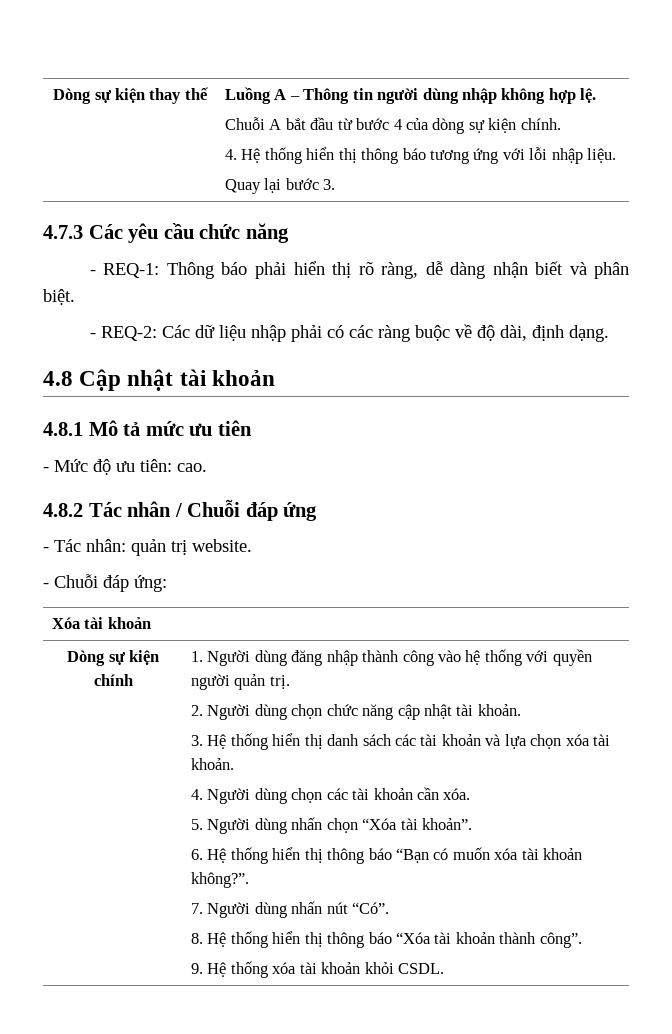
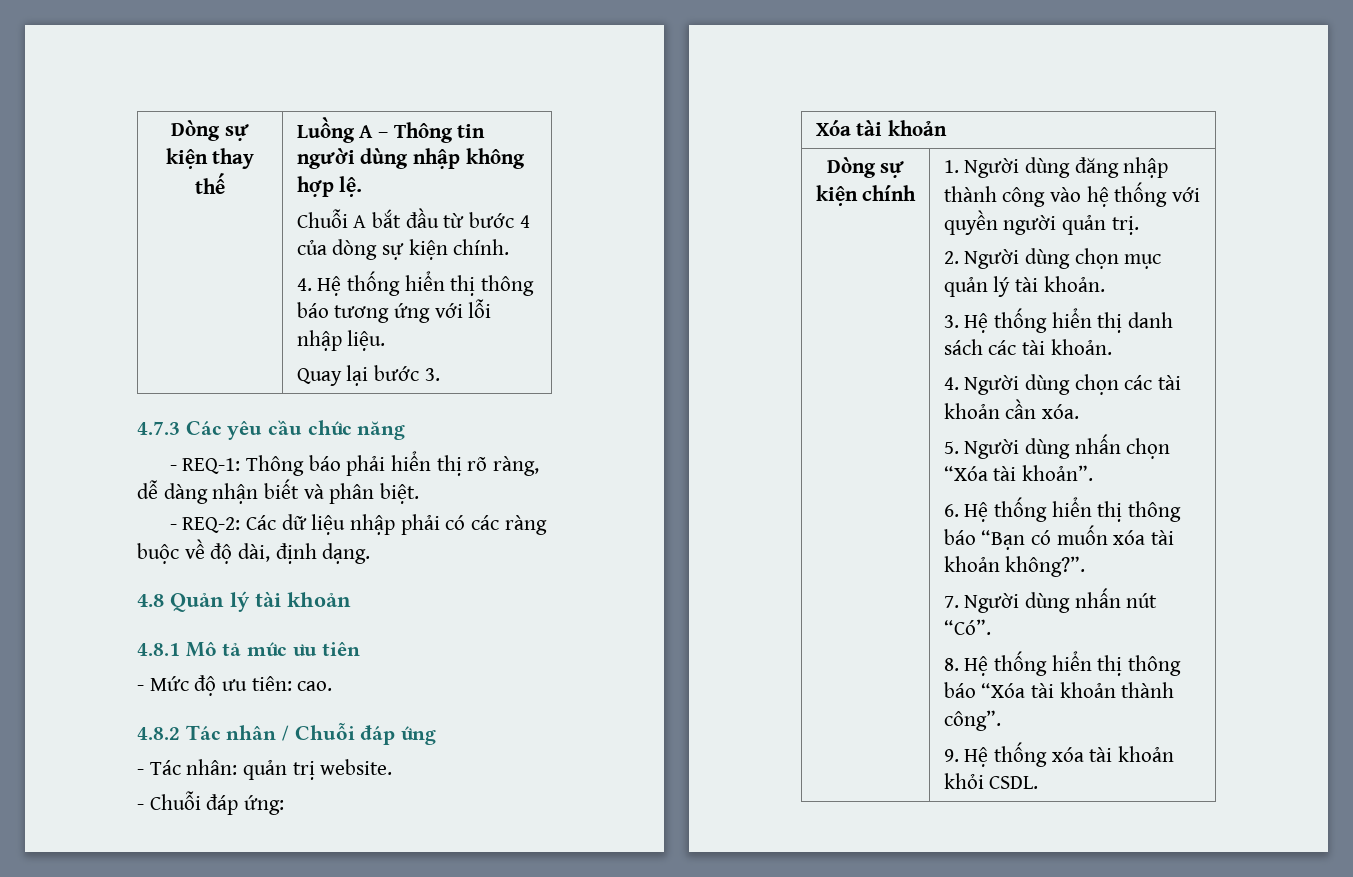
[79,369,174,391] Cập nhật -> [170,591,250,612] Quản lý
[326,704,452,720] chức năng cập nhật -> [1124,254,1162,269] [943,276,1011,297] mục quản lý
[441,734,611,749] khoản và lựa chọn xóa tài -> (1045, 347) none

